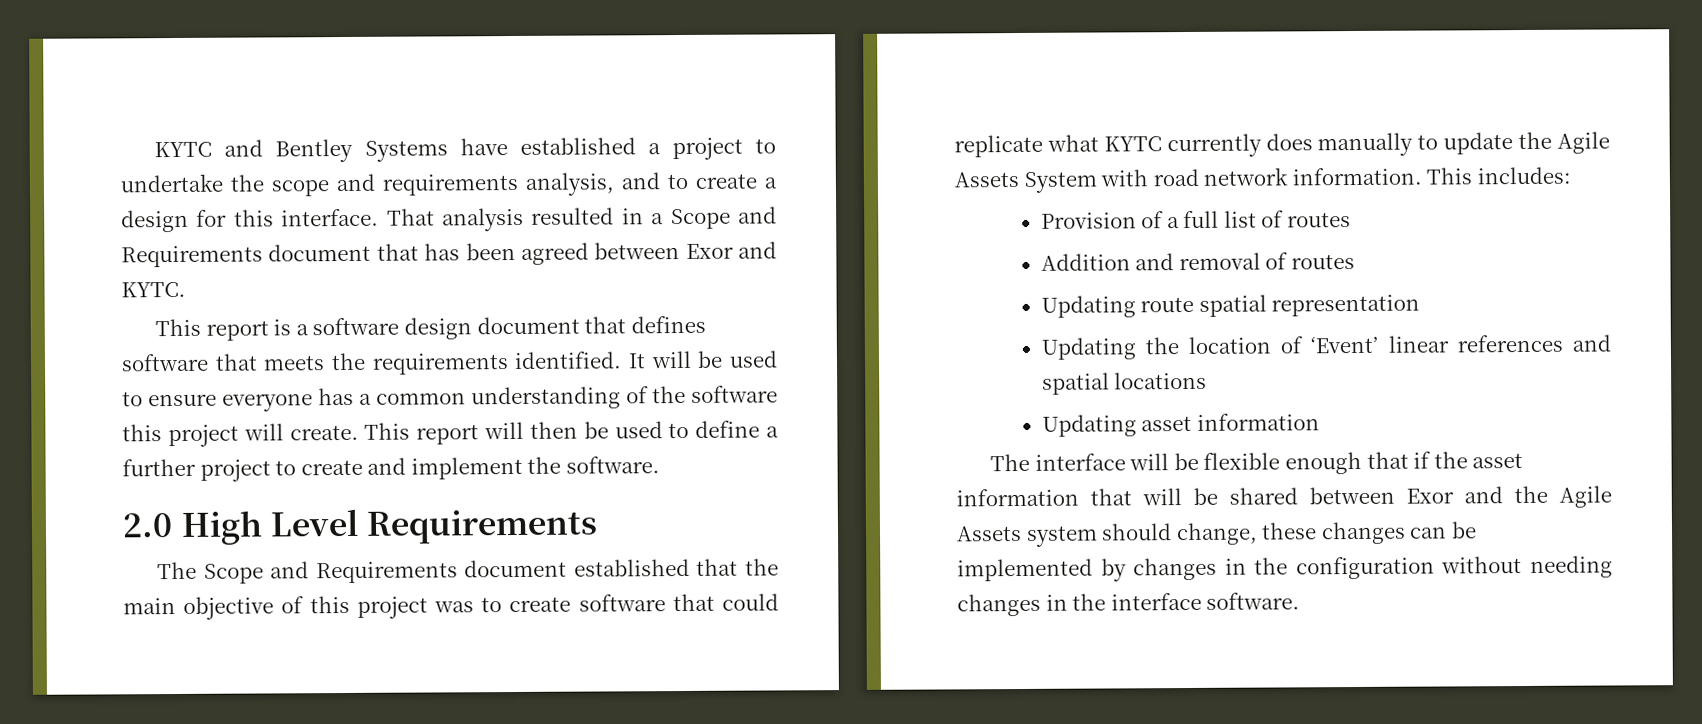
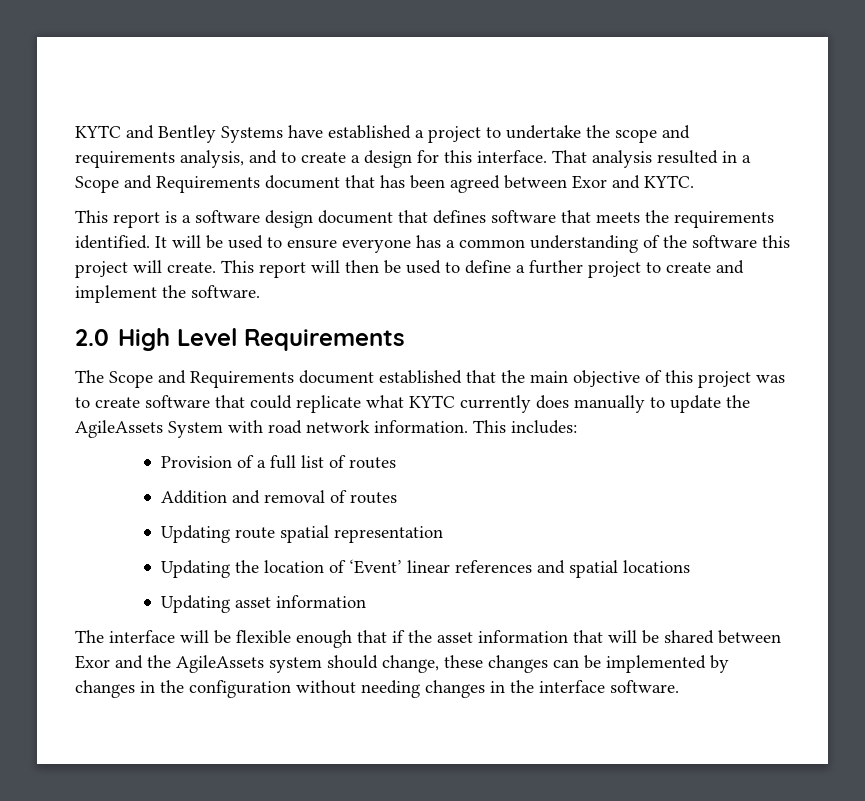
[1557,131,1611,154] [954,172,1019,188] Agile Assets -> [75,420,163,438] AgileAssets
[1559,485,1612,508] [956,525,1022,542] Agile Assets -> [176,655,264,673] AgileAssets

